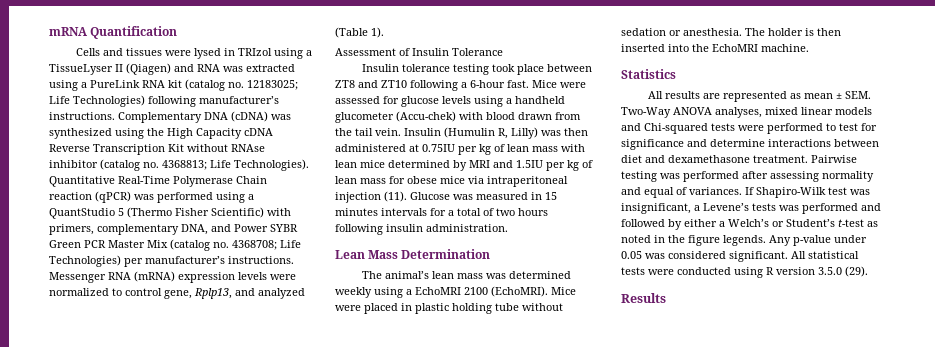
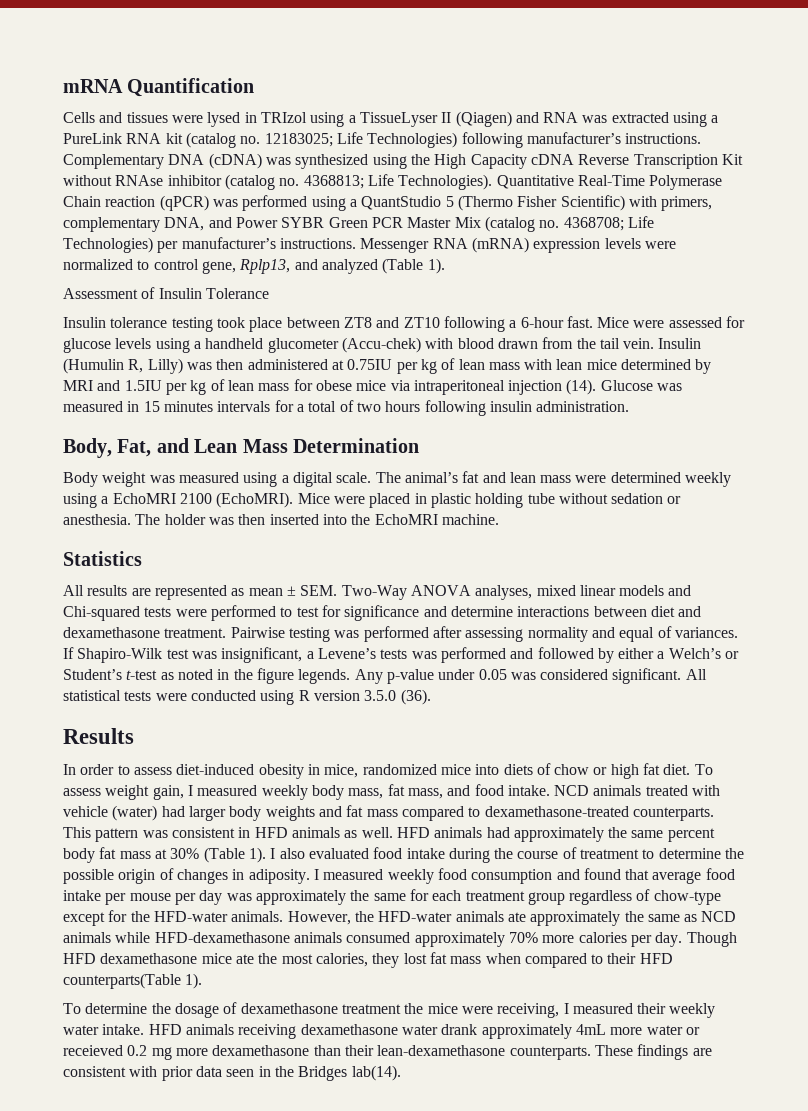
[384,191,407,202] (11). -> [566,379,597,395] (14).
(508, 228) none -> [63,438,189,458] Body, Fat, and
[361,271,506,279] The animal’s lean mass was -> [63,471,607,487] Body weight was measured using a digital scale. The animal’s fat and lean mass were
[805,28,814,36] is -> [208,517,234,525] was
[845,266,868,277] (29). -> [400,689,431,705] (36).
(666, 298) none -> [63,763,713,779] [63,784,721,800] [63,805,714,821] [63,827,715,842] [63,847,745,863] [63,868,735,884] [63,889,721,905] [63,910,737,926] [63,932,737,947] [63,952,673,968] [63,973,203,989] [63,1002,716,1018] [63,1024,700,1039] [63,1044,712,1060] [63,1065,401,1081] // In order to assess diet-induced obesity in mice, randomized mice into diets of chow or high fat diet. To assess weight gain, I measured weekly body mass, fat mass, and food intake. NCD animals treated with vehicle (water) had larger body weights and fat mass compared to dexamethasone-treated counterparts. This pattern was consistent in HFD animals as well. HFD animals had approximately the same percent body fat mass at 30% (Table 1). I also evaluated food intake during the course of treatment to determine the possible origin of changes in adiposity. I measured weekly food consumption and found that average food intake per mouse per day was approximately the same for each treatment group regardless of chow-type except for the HFD-water animals. However, the HFD-water animals ate approximately the same as NCD animals while HFD-dexamethasone animals consumed approximately 70% more calories per day. Though HFD dexamethasone mice ate the most calories, they lost fat mass when compared to their HFD counterparts(Table 1). // To determine the dosage of dexamethasone treatment the mice were receiving, I measured their weekly water intake. HFD animals receiving dexamethasone water drank approximately 4mL more water or receieved 0.2 mg more dexamethasone than their lean-dexamethasone counterparts. These findings are consistent with prior data seen in the Bridges lab(14).

